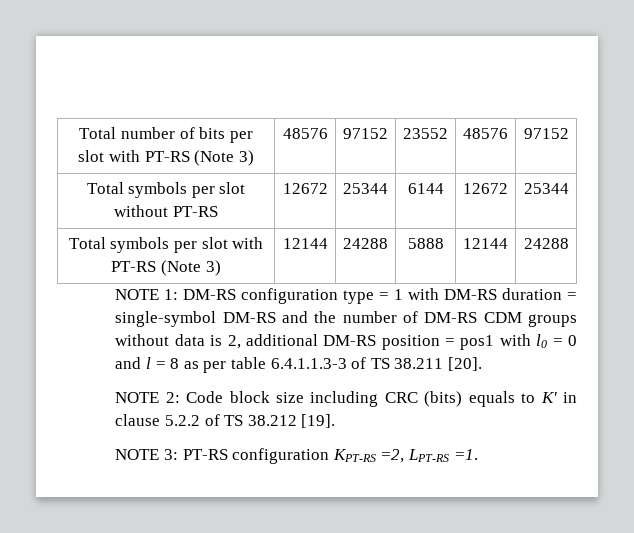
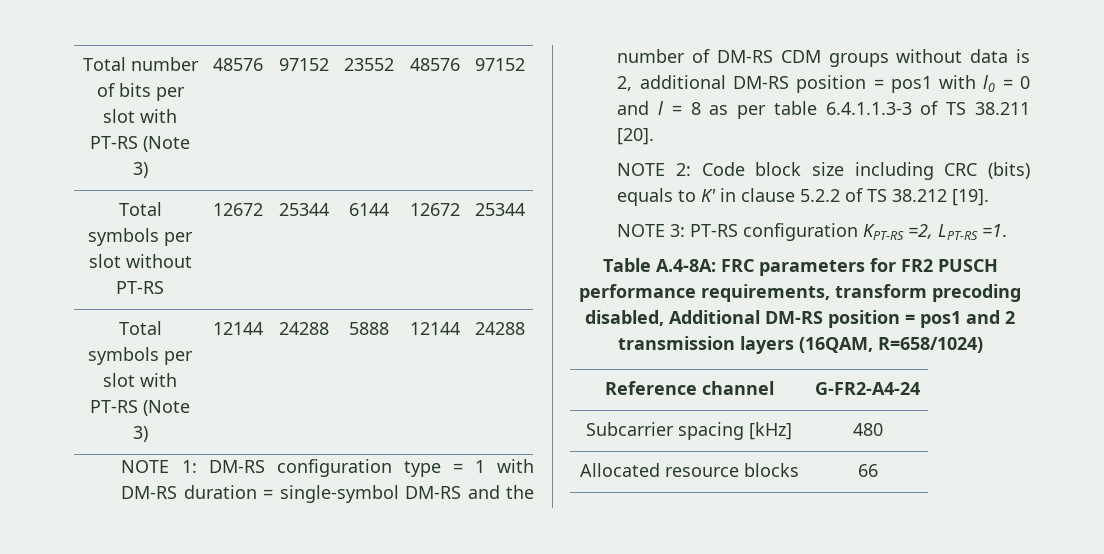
(478, 454) none -> [602,258,998,276] [579,284,1021,302] [585,310,1015,328] [617,336,983,354] [604,381,774,395] [815,382,920,395] [586,422,792,440] [852,423,883,436] [579,463,799,477] [857,464,878,477] // Table A.4-8A: FRC parameters for FR2 PUSCH performance requirements, transform precoding disabled, Additional DM-RS position = pos1 and 2 transmission layers (16QAM, R=658/1024) // Reference channel | G-FR2-A4-24 // Subcarrier spacing [kHz] | 480 // Allocated resource blocks | 66

